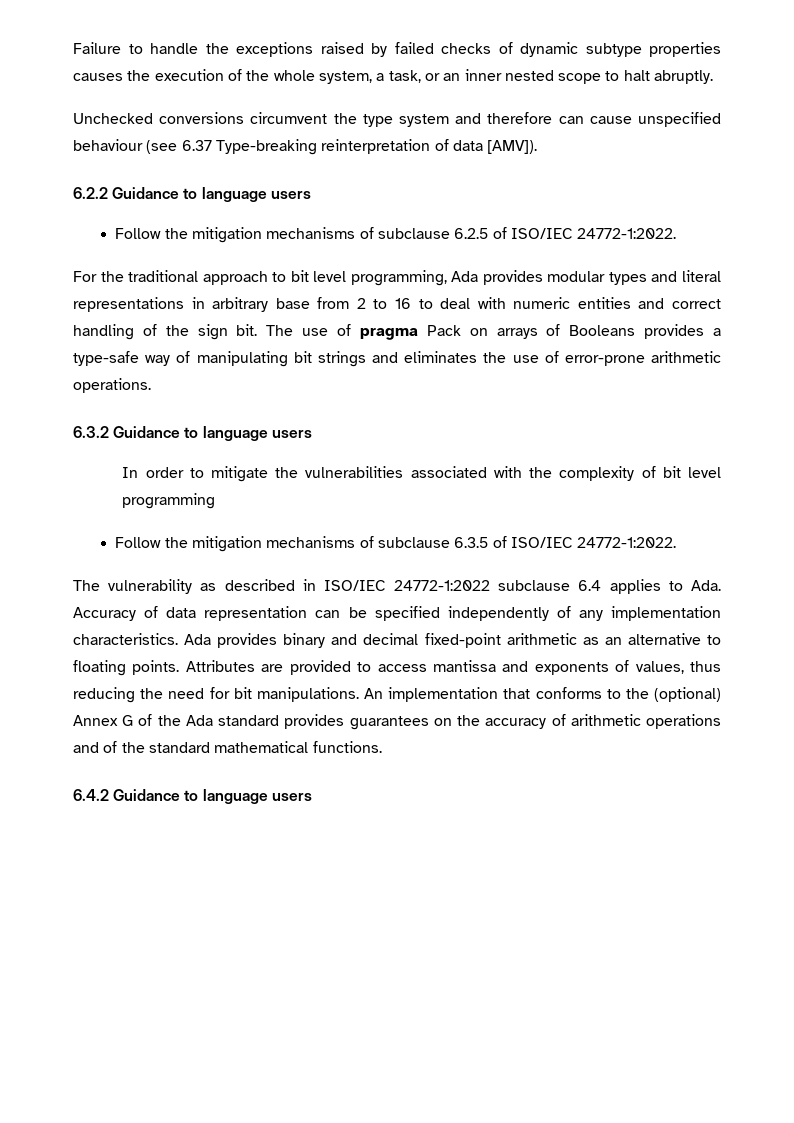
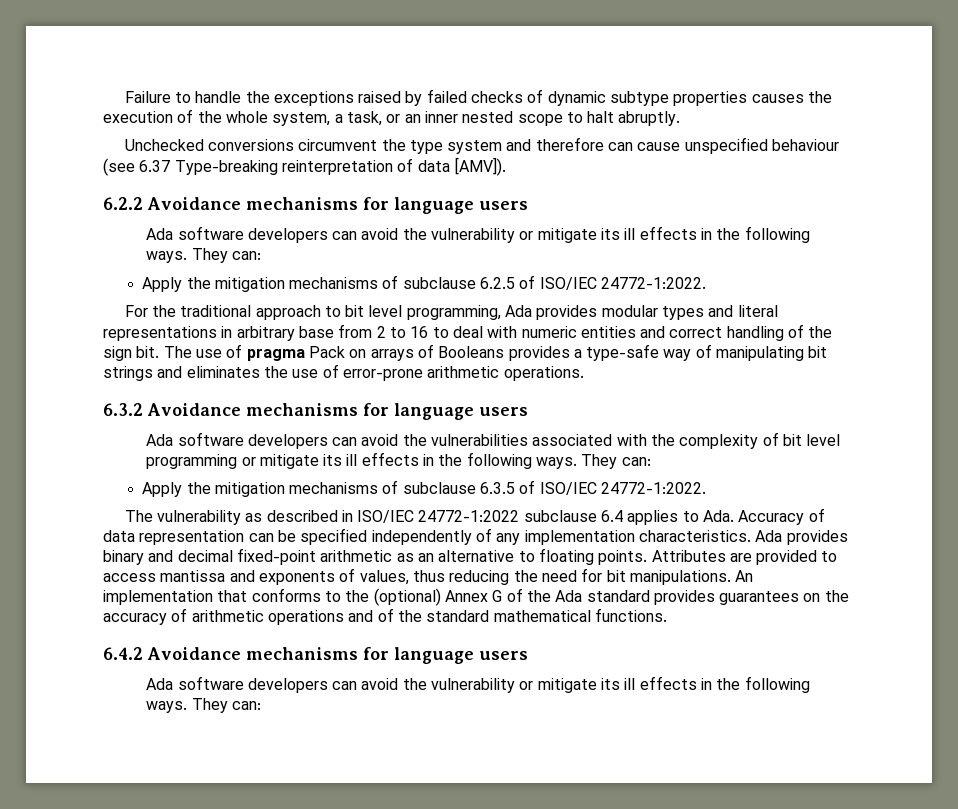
[112,187,311,202] [115,228,162,239] Guidance to language users // Follow -> [147,197,528,214] [146,226,810,243] [146,248,261,263] [142,277,183,292] Avoidance mechanisms for language users // Ada software developers can avoid the vulnerability or mitigate its ill effects in the following ways. They can: // Apply
[113,426,312,441] [122,466,268,482] Guidance to language users // In order to mitigate -> [147,403,528,420] [146,432,399,449] Avoidance mechanisms for language users // Ada software developers can avoid
[115,537,162,548] // Follow -> [241,452,651,469] [142,482,183,497] or mitigate its ill effects in the following ways. They can: // Apply
[113,789,312,804] Guidance to language users -> [147,647,528,664] [146,676,810,693] [146,698,261,713] Avoidance mechanisms for language users // Ada software developers can avoid the vulnerability or mitigate its ill effects in the following ways. They can:

